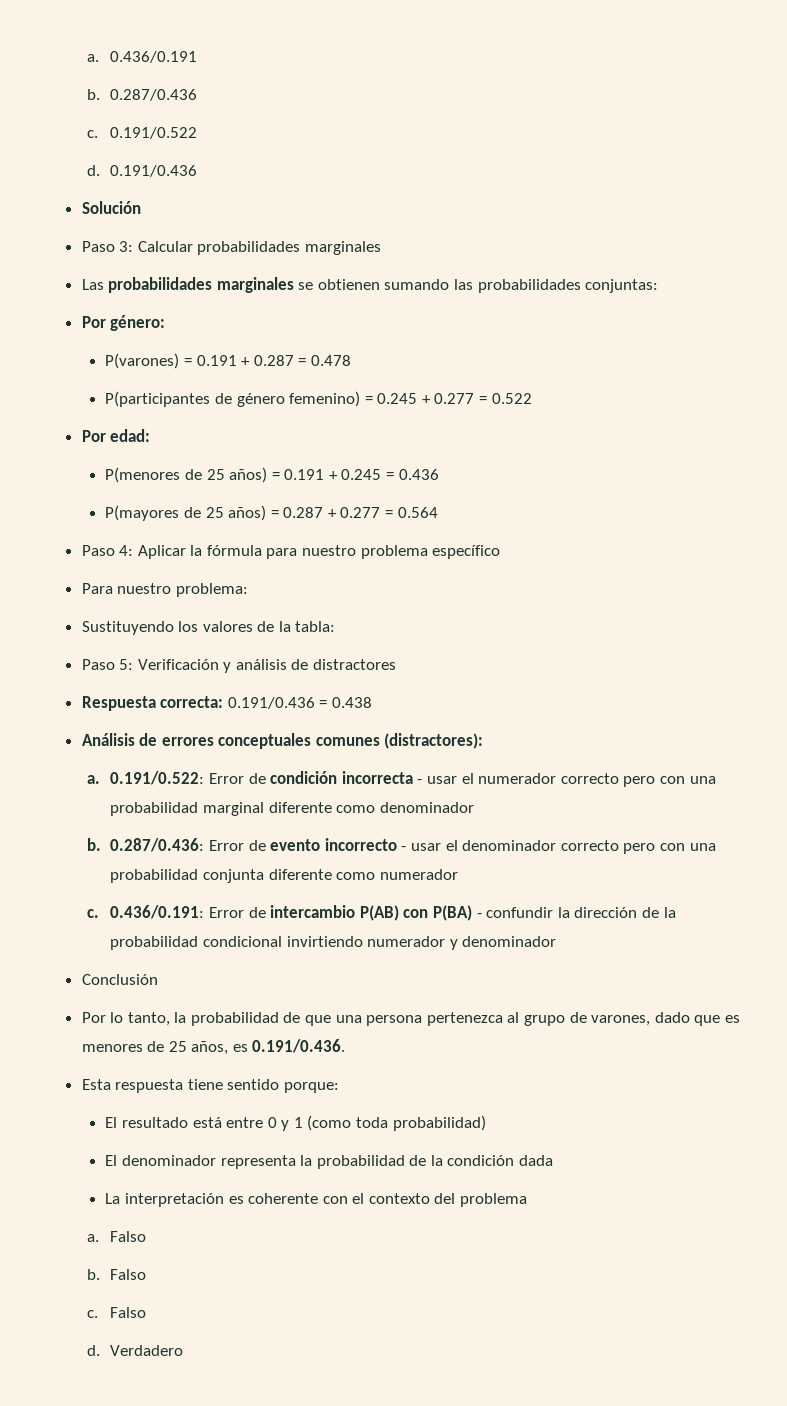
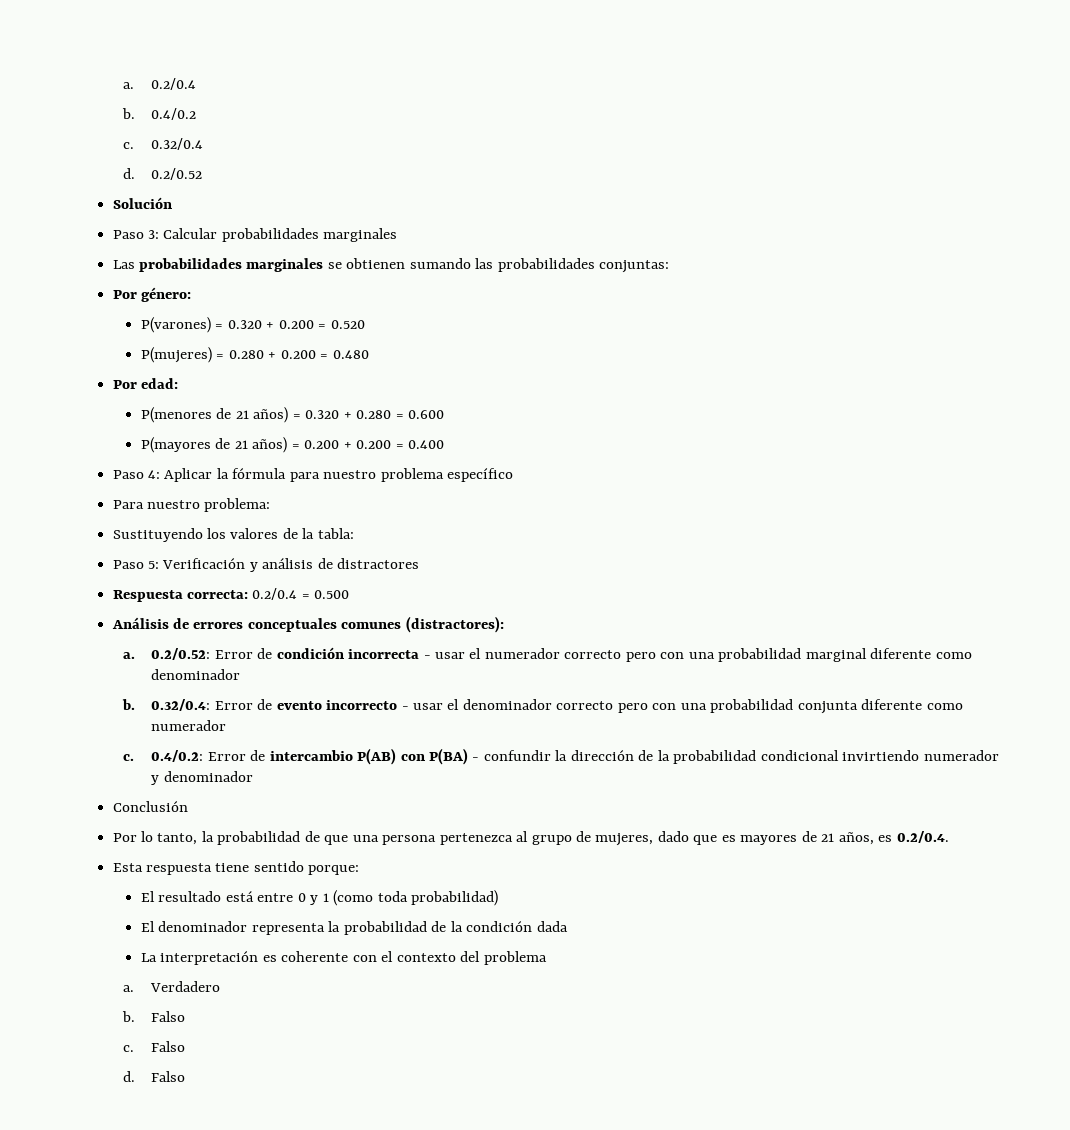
[86,51,198,63] [86,89,198,101] [86,127,198,139] [86,165,198,177] a. 0.436/0.191 // b. 0.287/0.436 // c. 0.191/0.522 // d. 0.191/0.436 -> [122,78,197,90] [121,108,197,120] [122,138,204,150] [122,168,203,180] a. 0.2/0.4 // b. 0.4/0.2 // c. 0.32/0.4 // d. 0.2/0.52
[196,355,351,366] [105,391,532,407] 0.191 + 0.287 = 0.478 // P(participantes de género femenino) = 0.245 + 0.277 = 0.522 -> [227,320,365,329] [140,347,369,363] 0.320 + 0.200 = 0.520 // P(mujeres) = 0.280 + 0.200 = 0.480
[206,467,439,483] 25 años) = 0.191 + 0.245 = 0.436 -> [235,407,445,423] 21 años) = 0.320 + 0.280 = 0.600
[205,505,438,521] 25 años) = 0.287 + 0.277 = 0.564 -> [234,437,445,453] 21 años) = 0.200 + 0.200 = 0.400
[227,697,372,709] 0.191/0.436 = 0.438 -> [252,588,350,600] 0.2/0.4 = 0.500
[110,771,205,785] 0.191/0.522: -> [151,648,211,660] 0.2/0.52:
[110,838,205,852] 0.287/0.436: -> [151,699,211,711] 0.32/0.4:
[110,905,205,919] 0.436/0.191: -> [151,750,204,762] 0.4/0.2:
[591,1015,651,1026] varones, -> [595,833,654,846] mujeres,
[81,1041,187,1052] menores de 25 -> [740,831,835,845] mayores de 21
[252,1039,346,1053] 0.191/0.436. -> [896,831,949,843] 0.2/0.4.
[110,1231,147,1242] Falso -> [150,981,221,992] Verdadero
[110,1345,184,1356] Verdadero -> [151,1071,186,1082] Falso

